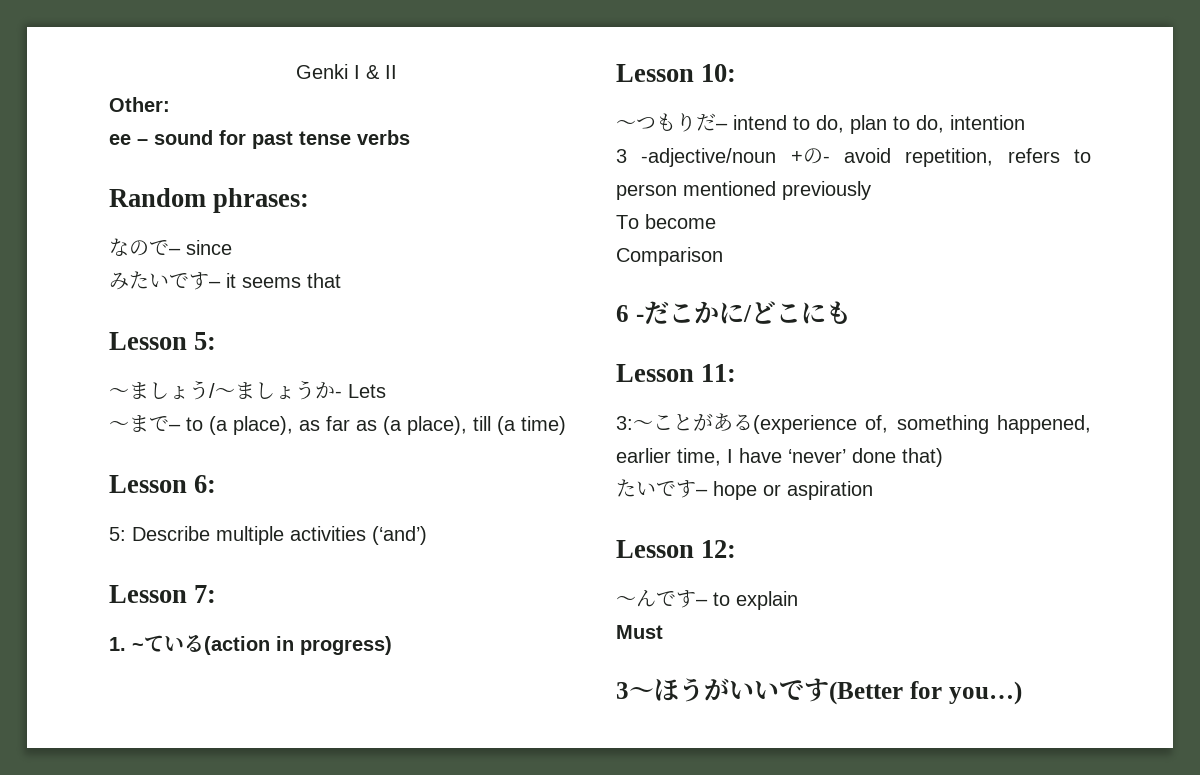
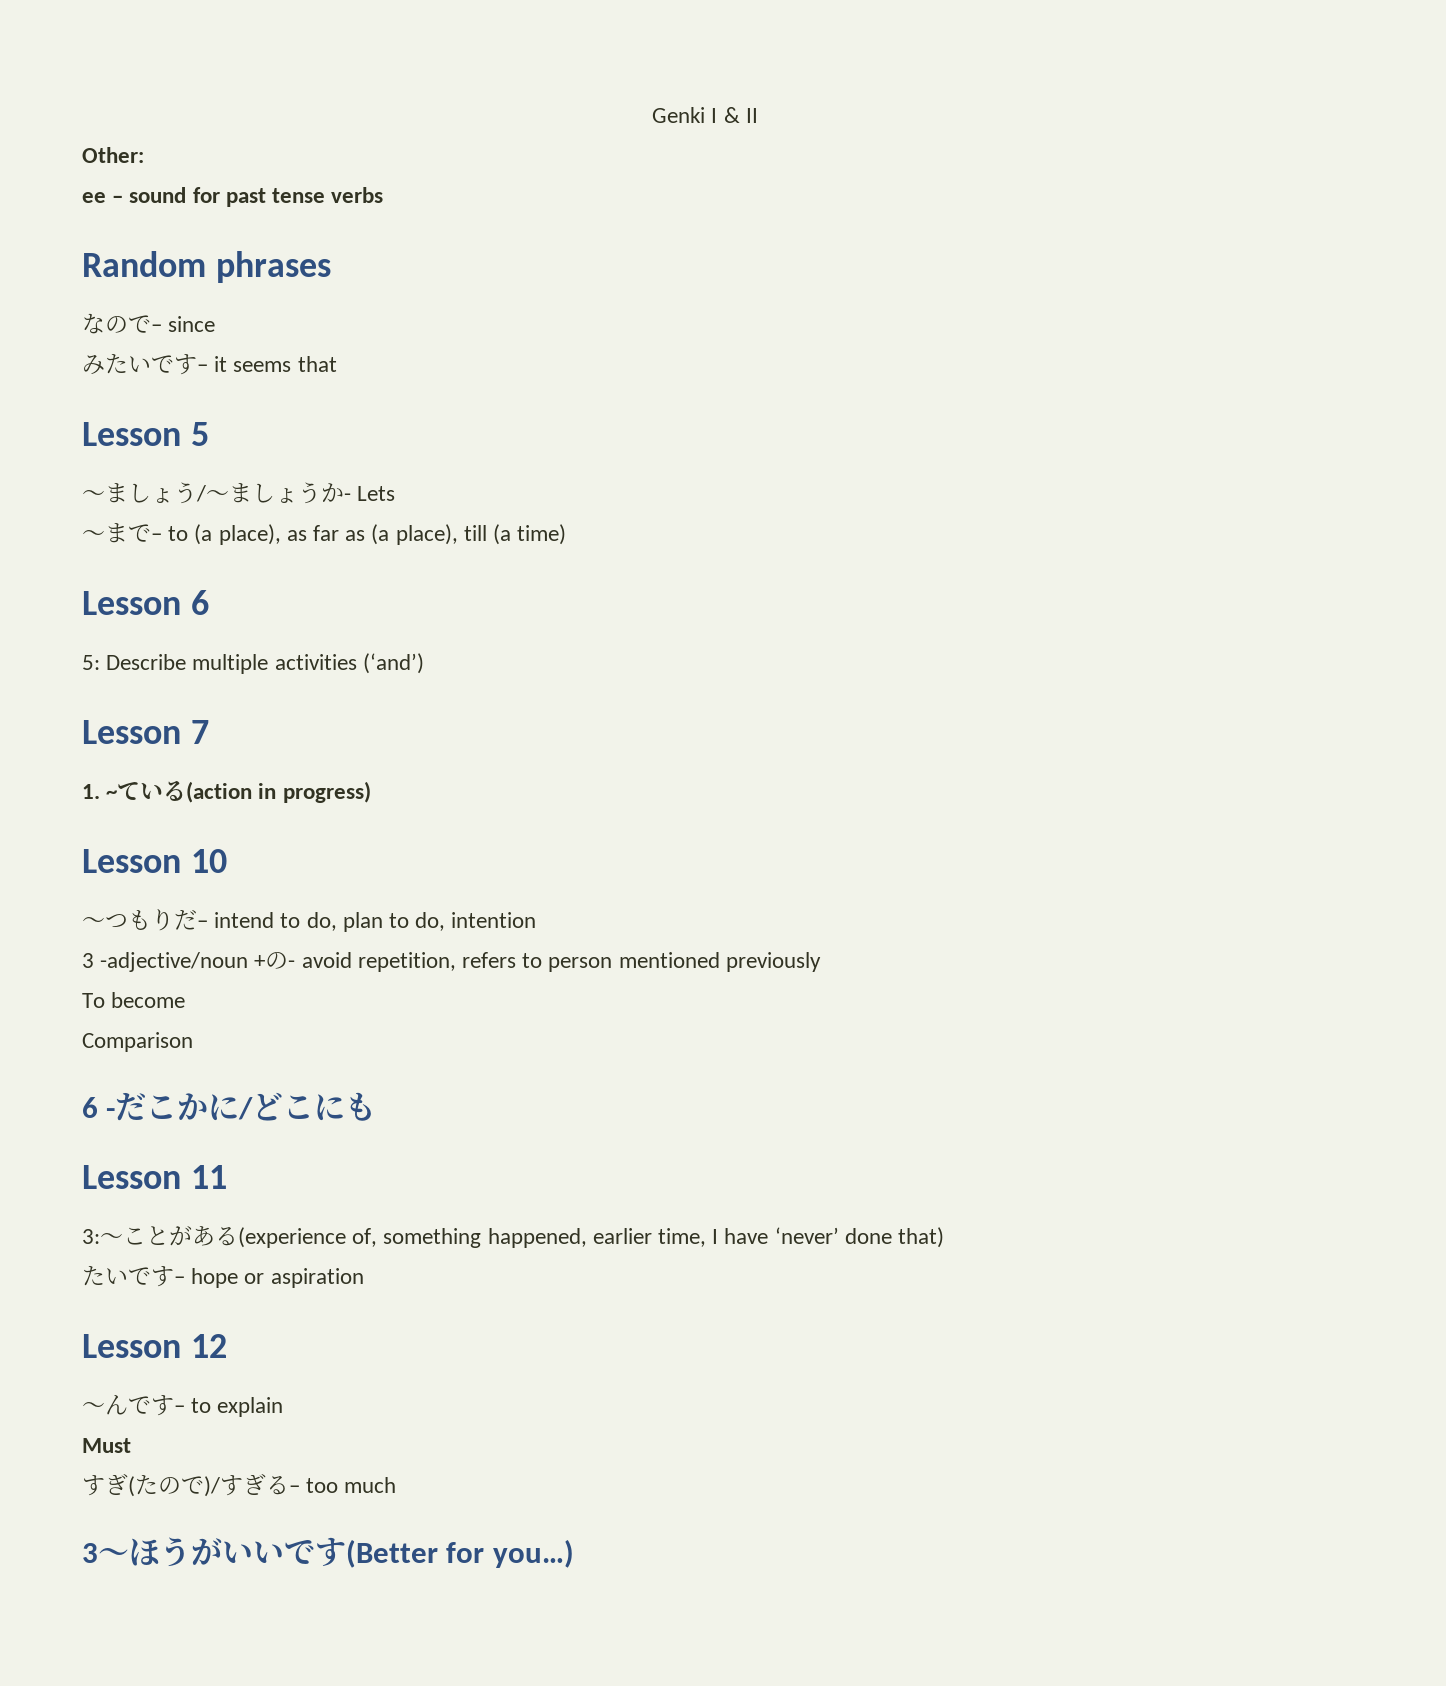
[213,188,310,213] phrases: -> [215,251,331,283] phrases
[194,332,217,350] 5: -> [190,422,209,446] 5
[194,475,217,493] 6: -> [190,590,209,615] 6
[194,585,217,603] 7: -> [190,720,209,744] 7
[701,64,737,82] 10: -> [190,849,227,873] 10
[701,364,737,382] 11: -> [190,1165,227,1189] 11
[701,540,737,558] 12: -> [190,1334,227,1358] 12
(663, 632) none -> [82,1473,397,1497] // すぎ(たので)/すぎる– too much

